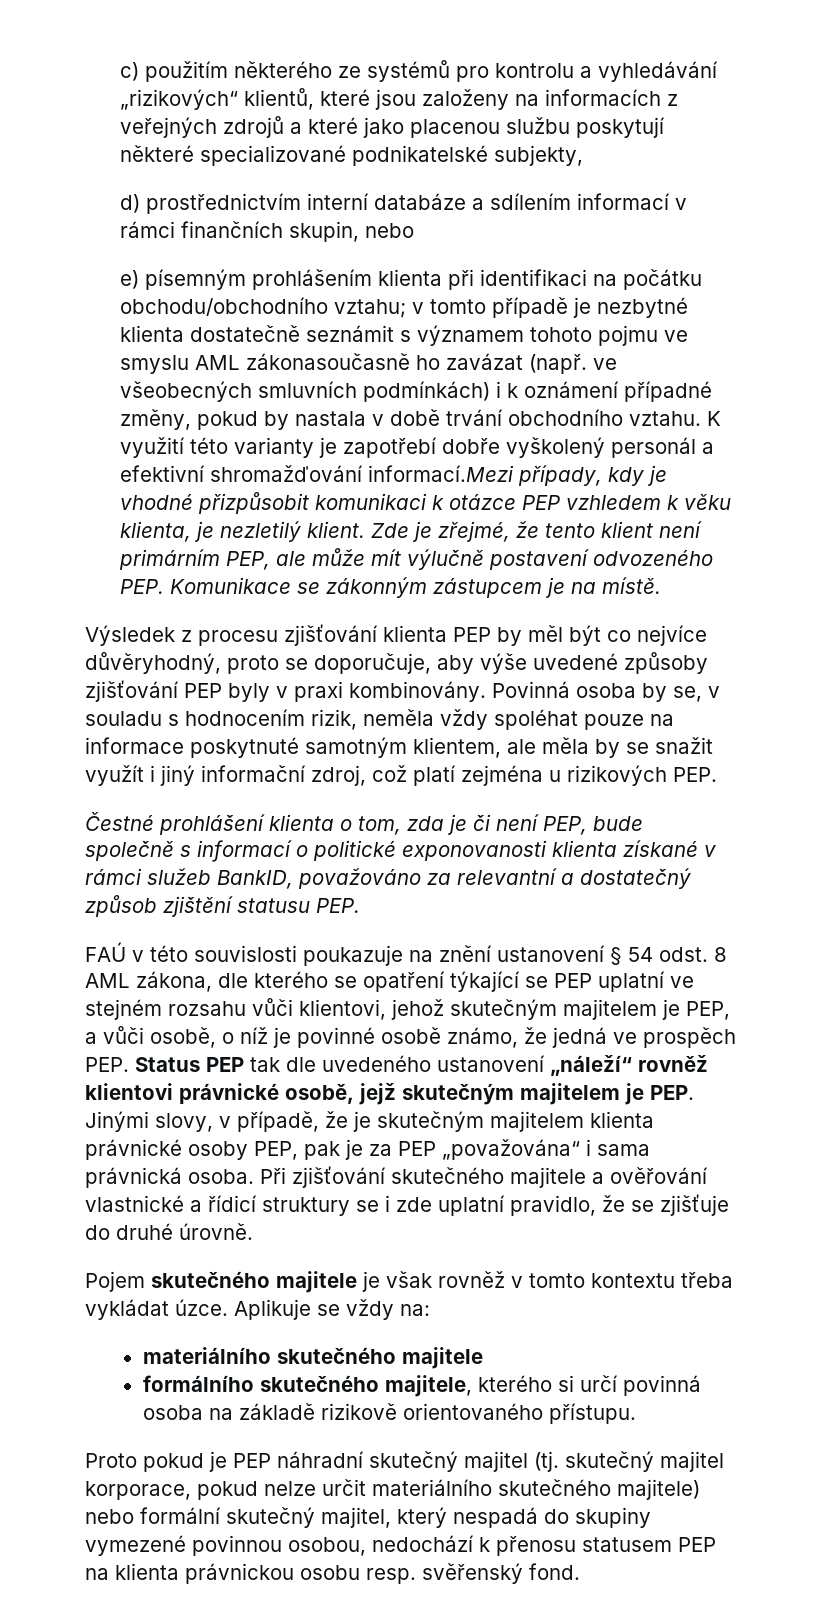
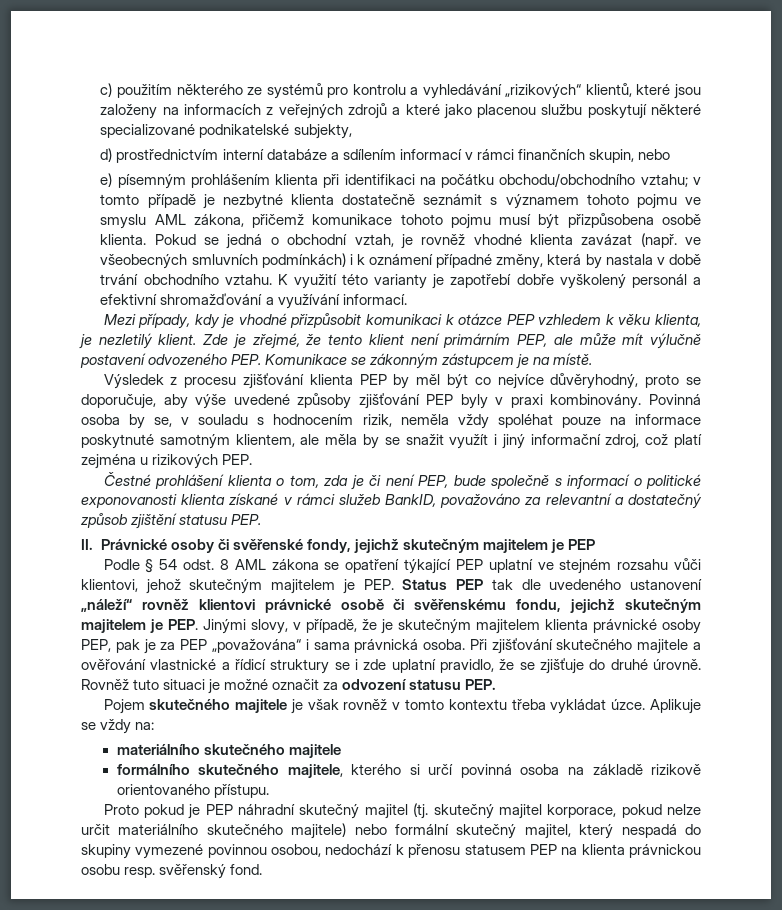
[246,353,441,370] zákonasoučasně ho -> [193,213,702,229] [100,234,573,249] zákona, přičemž komunikace tohoto pojmu musí být přizpůsobena osobě klienta. Pokud se jedná o obchodní vztah, je rovněž vhodné klienta
[197,411,259,430] pokud -> [547,254,582,265] která
[368,465,515,482] informací.Mezi -> [265,294,407,309] [103,314,136,325] a využívání informací. // Mezi
[85,942,605,966] FAÚ v této souvislosti poukazuje na znění ustanovení -> [81,539,595,553] [103,559,140,570] II. Právnické osoby či svěřenské fondy, jejichž skutečným majitelem je PEP // Podle
[136,971,328,992] zákona, dle kterého -> [271,559,319,570] zákona
[525,976,548,988] se -> (452, 566) none
[686,1001,730,1020] [85,1026,736,1048] PEP, a vůči osobě, o níž je povinné osobě známo, že jedná ve prospěch -> (355, 586) none
[285,1083,396,1105] osobě, jejž -> [340,599,616,613] osobě či svěřenskému fondu, jejichž
(253, 1231) none -> [81,679,497,694] Rovněž tuto situaci je možné označit za odvození statusu PEP.

